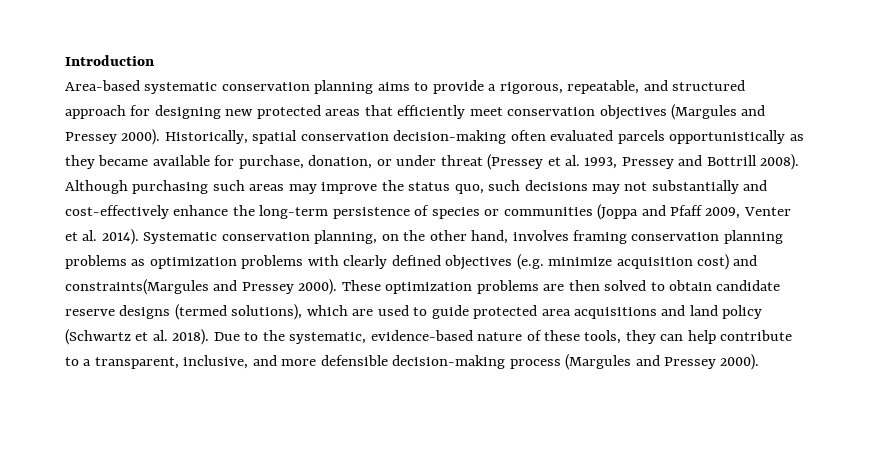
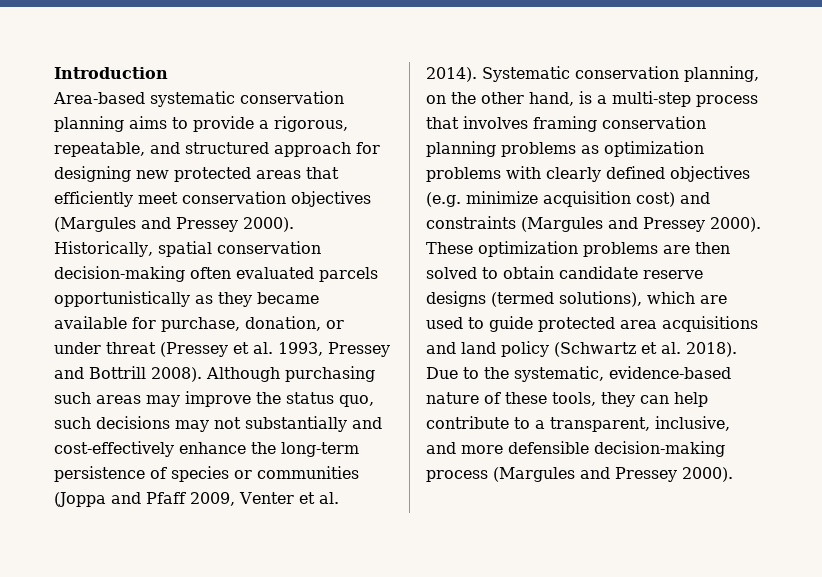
(509, 237) none -> [579,91,758,107] [426,117,459,129] is a multi-step process that
[65,279,209,295] constraints(Margules -> [426,216,603,232] constraints (Margules

